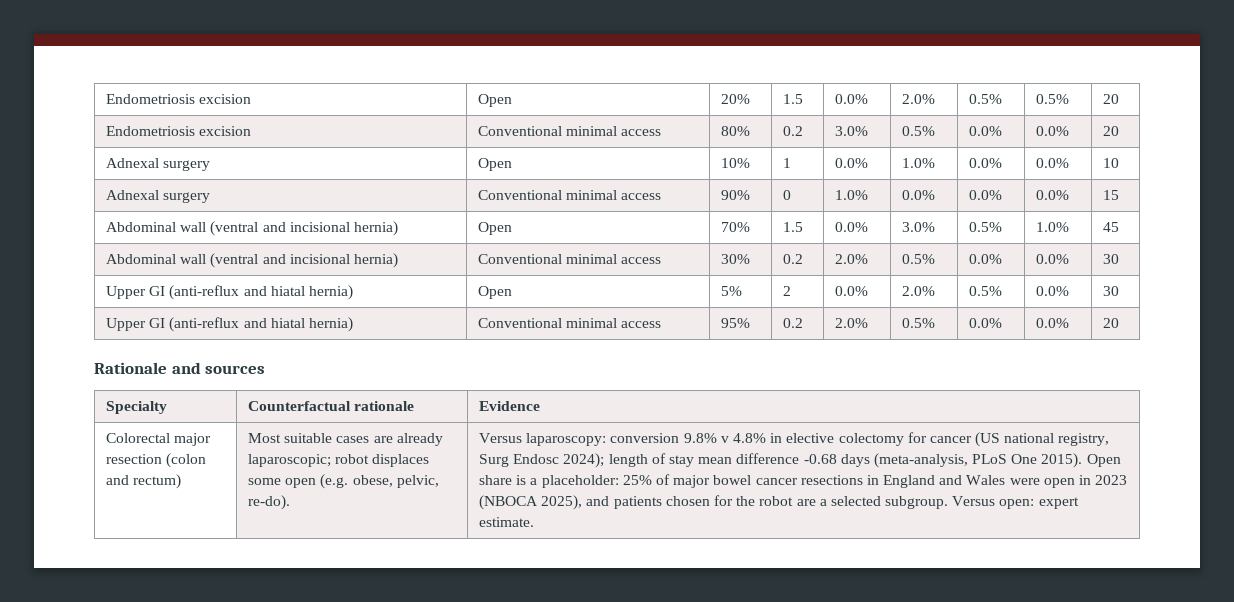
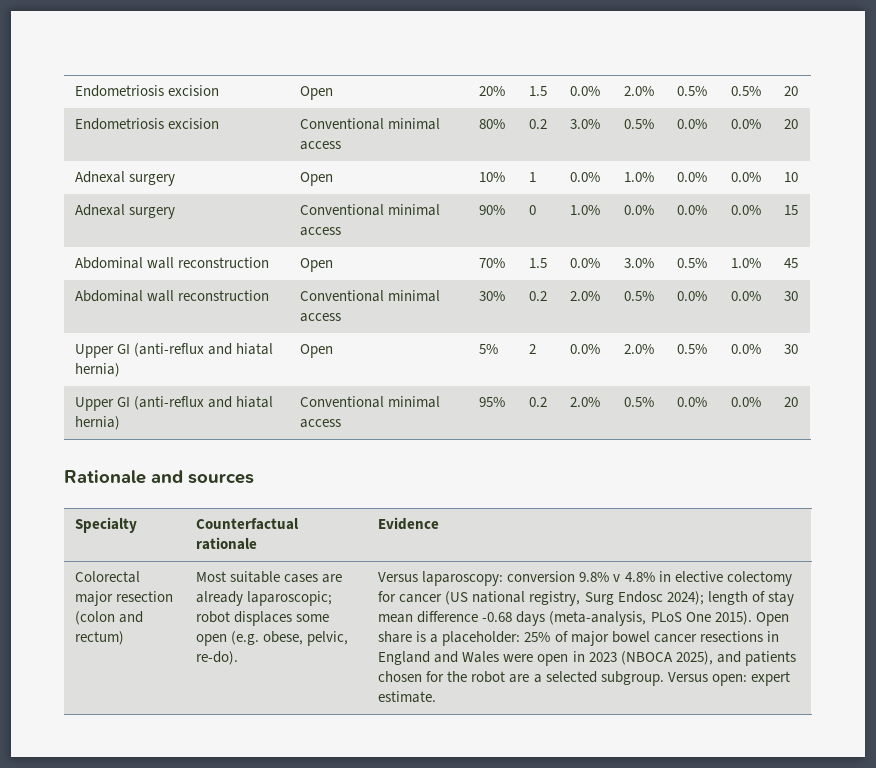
[210,221,398,236] (ventral and incisional hernia) -> [178,257,270,268] reconstruction
[210,253,398,268] (ventral and incisional hernia) -> [178,290,270,301] reconstruction

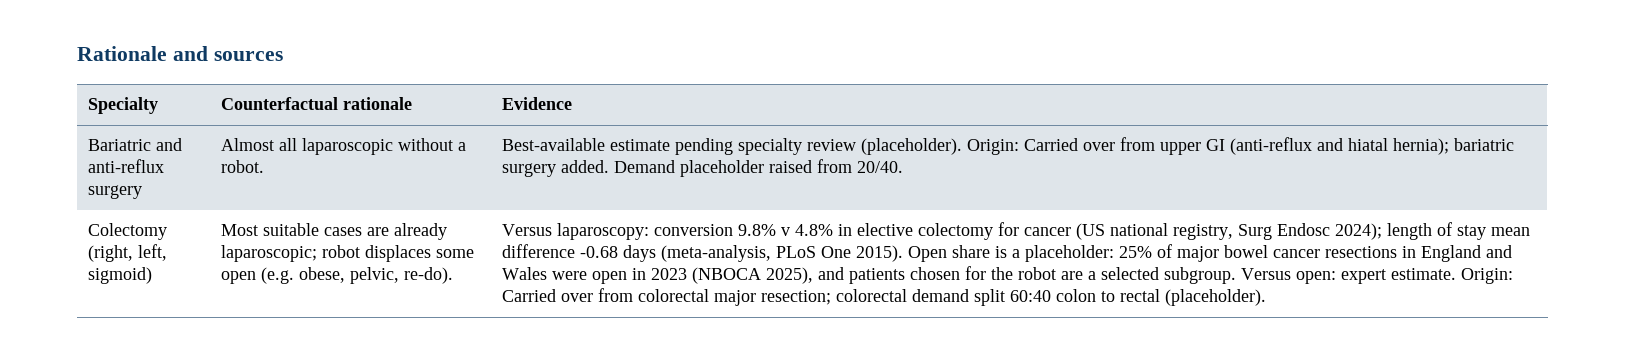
[75,85,220,97] [300,86,334,100] [479,86,506,96] [529,86,548,96] [570,86,601,96] [624,86,655,96] [677,86,708,96] [731,86,762,96] [784,86,799,96] [75,118,220,130] [300,118,441,130] [300,141,342,150] [479,119,506,129] [529,119,548,129] [570,119,601,129] [624,119,655,129] [677,119,708,129] [731,119,762,129] [784,119,799,129] [75,171,176,186] [300,172,334,186] [479,172,506,182] [529,172,537,182] [570,172,601,182] [624,172,655,182] [677,172,708,182] [731,172,762,182] [784,172,799,182] [75,204,176,219] [300,204,441,216] [300,227,342,236] [479,205,506,215] [529,205,537,215] [570,205,601,215] [624,205,655,215] [677,205,708,215] [731,205,762,215] [784,205,799,215] [75,257,270,269] [300,258,334,272] [479,258,506,268] [529,258,548,268] [570,258,601,268] [624,258,655,268] [677,258,708,268] [731,258,762,268] [784,258,799,268] [75,290,270,302] [300,290,441,302] [300,313,342,322] [479,291,506,301] [529,291,548,301] [570,291,601,301] [624,291,655,301] [677,291,708,301] [731,291,762,301] [784,291,799,301] [75,343,274,358] [75,363,121,377] [300,344,334,358] [479,344,499,354] [529,344,537,354] [570,344,601,354] [624,344,655,354] [677,344,708,354] [731,344,762,354] [784,344,799,354] [75,396,274,411] [75,416,121,430] [300,396,441,408] [300,419,342,428] [479,397,506,407] [529,397,548,407] [570,397,601,407] [624,397,655,407] [677,397,708,407] [731,397,762,407] [784,397,799,407] Endometriosis excision | Open | 20% | 1.5 | 0.0% | 2.0% | 0.5% | 0.5% | 20 // Endometriosis excision | Conventional minimal access | 80% | 0.2 | 3.0% | 0.5% | 0.0% | 0.0% | 20 // Adnexal surgery | Open | 10% | 1 | 0.0% | 1.0% | 0.0% | 0.0% | 10 // Adnexal surgery | Conventional minimal access | 90% | 0 | 1.0% | 0.0% | 0.0% | 0.0% | 15 // Abdominal wall reconstruction | Open | 70% | 1.5 | 0.0% | 3.0% | 0.5% | 1.0% | 45 // Abdominal wall reconstruction | Conventional minimal access | 30% | 0.2 | 2.0% | 0.5% | 0.0% | 0.0% | 30 // Upper GI (anti-reflux and hiatal hernia) | Open | 5% | 2 | 0.0% | 2.0% | 0.5% | 0.0% | 30 // Upper GI (anti-reflux and hiatal hernia) | Conventional minimal access | 95% | 0.2 | 2.0% | 0.5% | 0.0% | 0.0% | 20 // -> (77, 53) none
[75,571,141,583] [75,591,174,606] [75,611,144,625] [75,631,125,645] Colorectal major resection (colon and rectum) -> [87,138,182,151] [87,159,164,173] [87,185,142,199] [220,138,466,155] [220,160,264,173] [501,137,1514,155] [501,159,903,177] [87,223,167,240] [87,244,167,262] [87,267,152,284] Bariatric and anti-reflux surgery | Almost all laparoscopic without a robot. | Best-available estimate pending specialty review (placeholder). Origin: Carried over from upper GI (anti-reflux and hiatal hernia); bariatric surgery added. Demand placeholder raised from 20/40. // Colectomy (right, left, sigmoid)
(437, 697) none -> [1460,268,1513,284] [501,288,1266,306] Origin: Carried over from colorectal major resection; colorectal demand split 60:40 colon to rectal (placeholder).

